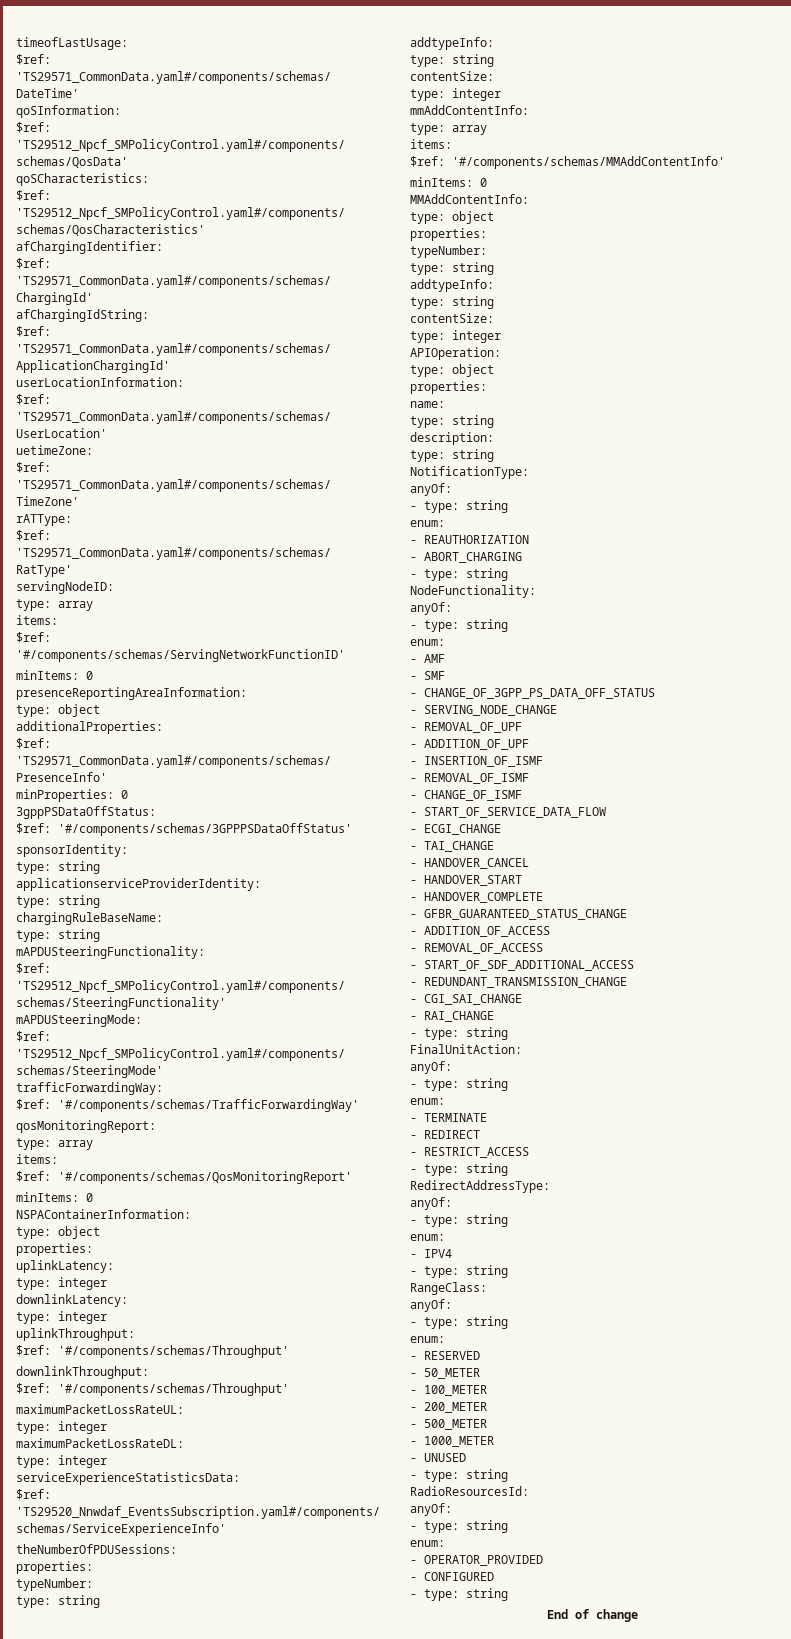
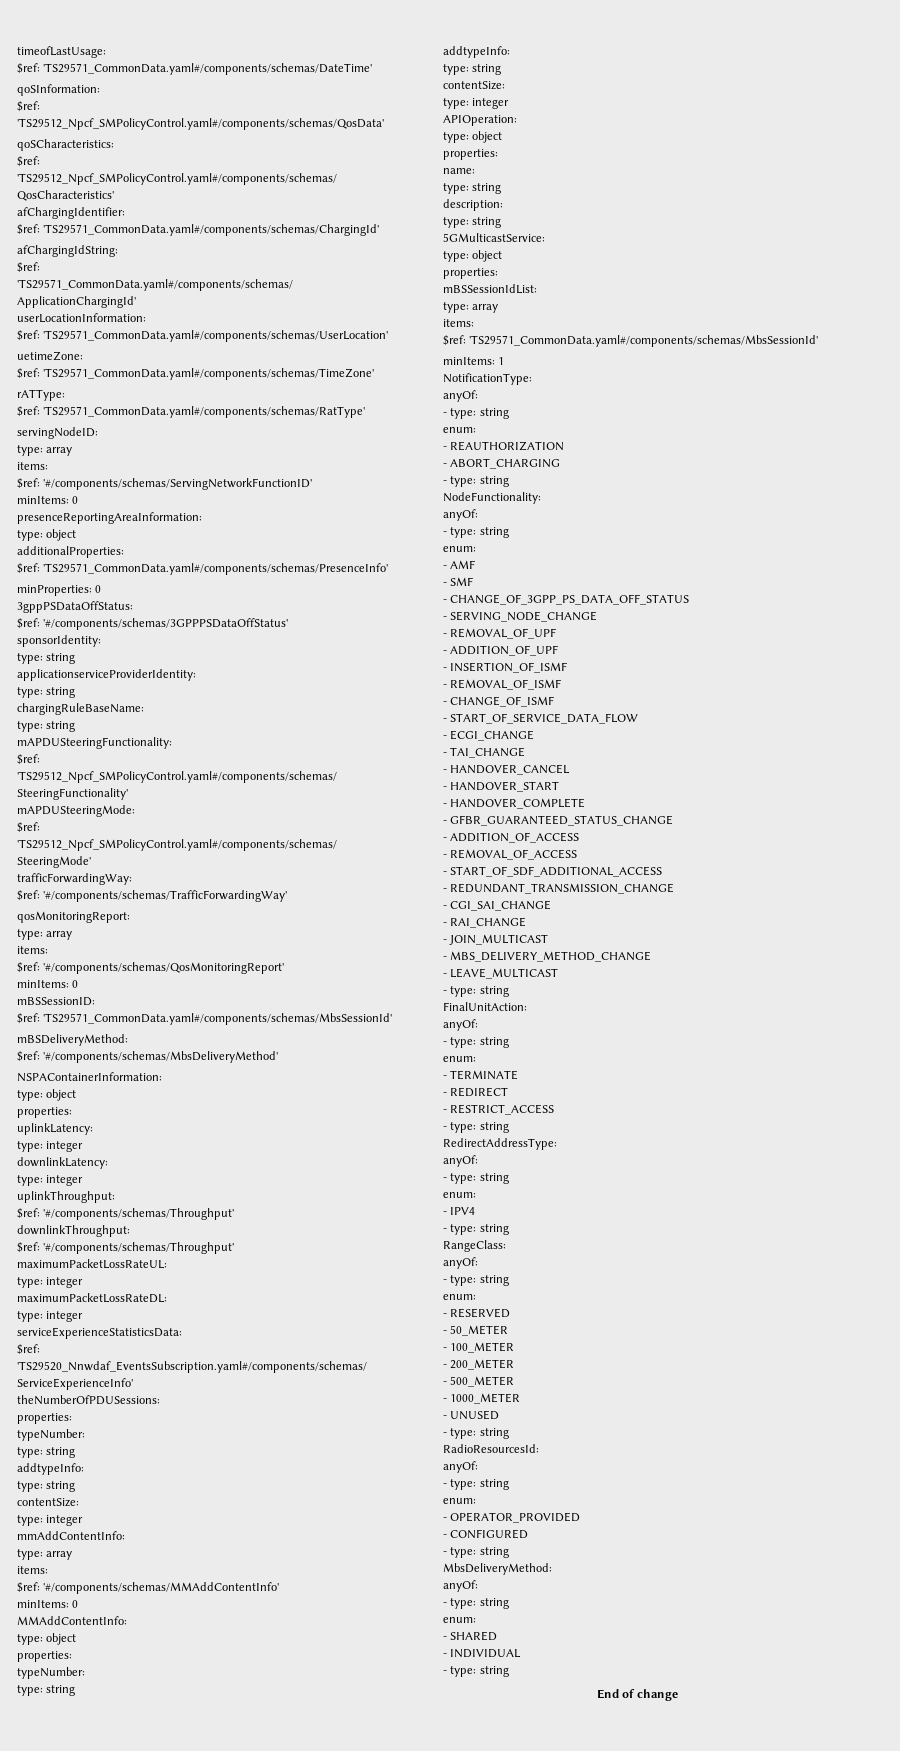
(93, 1197) none -> [17,997,95,1006] [17,1013,393,1025] [17,1034,128,1046] [17,1051,279,1063] // mBSSessionID: // $ref: 'TS29571_CommonData.yaml#/components/schemas/MbsSessionId' // mBSDeliveryMethod: // $ref: '#/components/schemas/MbsDeliveryMethod'
(494, 455) none -> [443,233,545,242] [443,250,503,262] [443,268,498,279] [443,284,537,294] [443,302,499,313] [443,319,474,327] [443,335,819,347] [443,357,505,365] // 5GMulticastService: // type: object // properties: // mBSSessionIdList: // type: array // items: // $ref: 'TS29571_CommonData.yaml#/components/schemas/MbsSessionId' // minItems: 1
(494, 1016) none -> [443,934,549,945] [443,951,652,962] [443,968,559,979] // - JOIN_MULTICAST // - MBS_DELIVERY_METHOD_CHANGE // - LEAVE_MULTICAST
(508, 1594) none -> [443,1563,552,1575] [443,1580,478,1592] [443,1598,509,1609] [443,1617,476,1623] [443,1631,498,1641] [443,1649,522,1658] [443,1666,509,1677] // MbsDeliveryMethod: // anyOf: // - type: string // enum: // - SHARED // - INDIVIDUAL // - type: string

